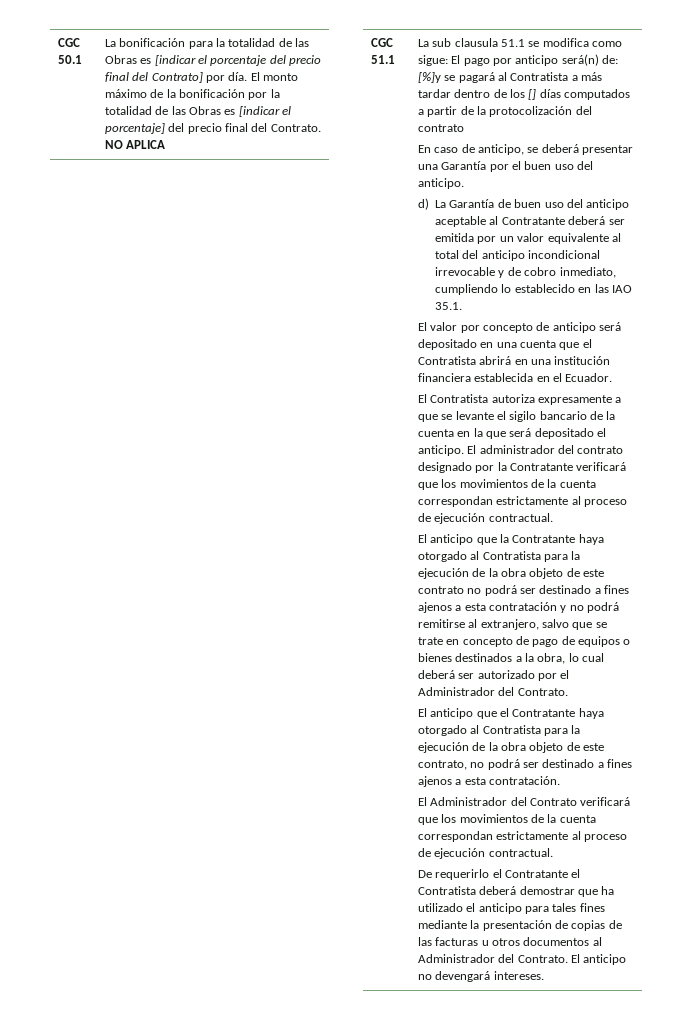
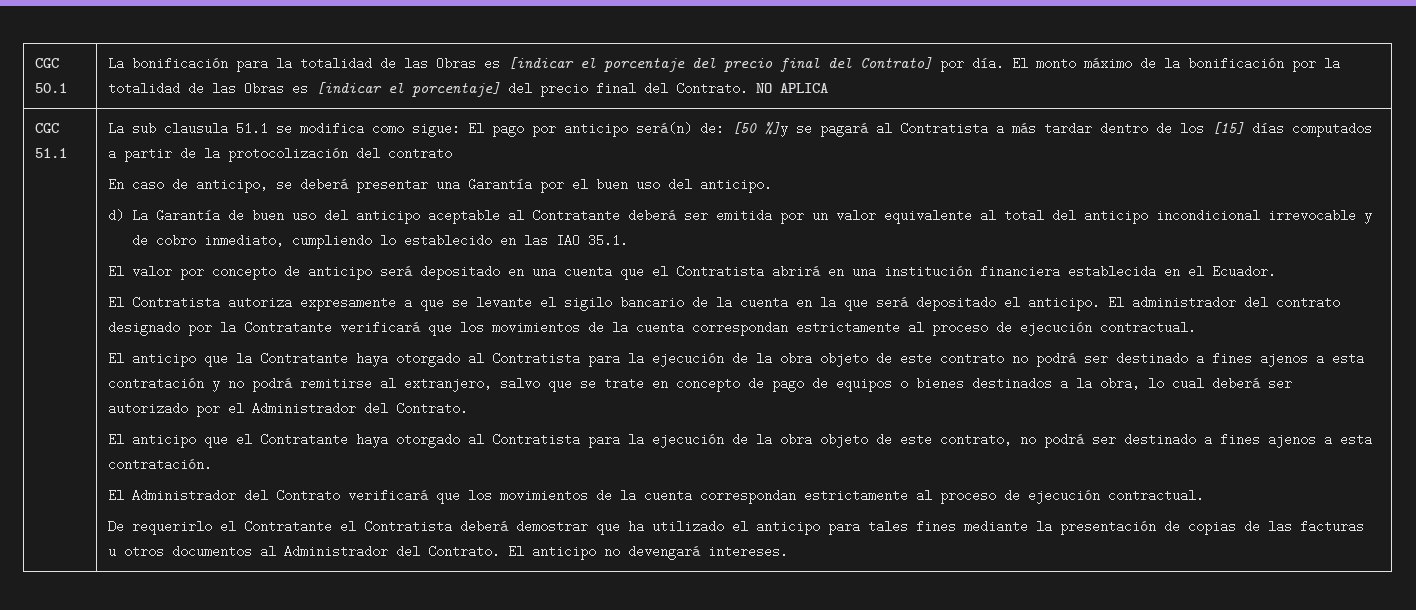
[417,72,441,83] [%]y -> [732,121,789,137] [50 %]y
[528,89,537,100] [] -> [1212,122,1245,134] [15]

